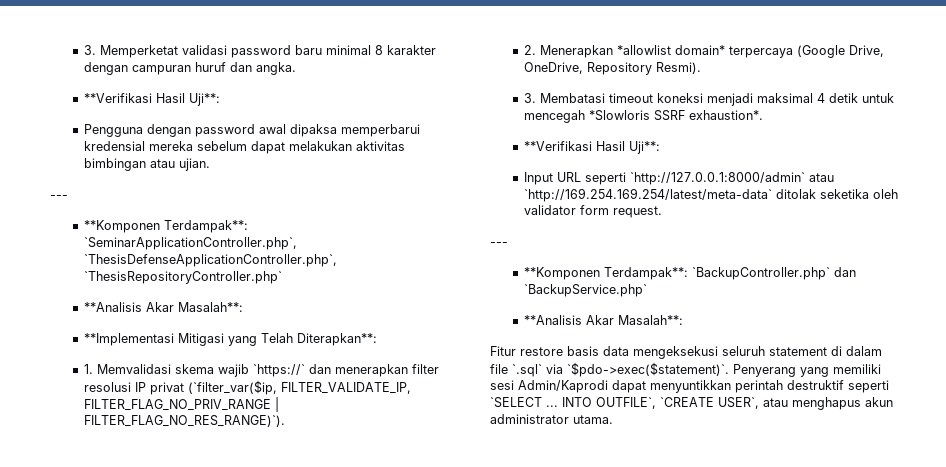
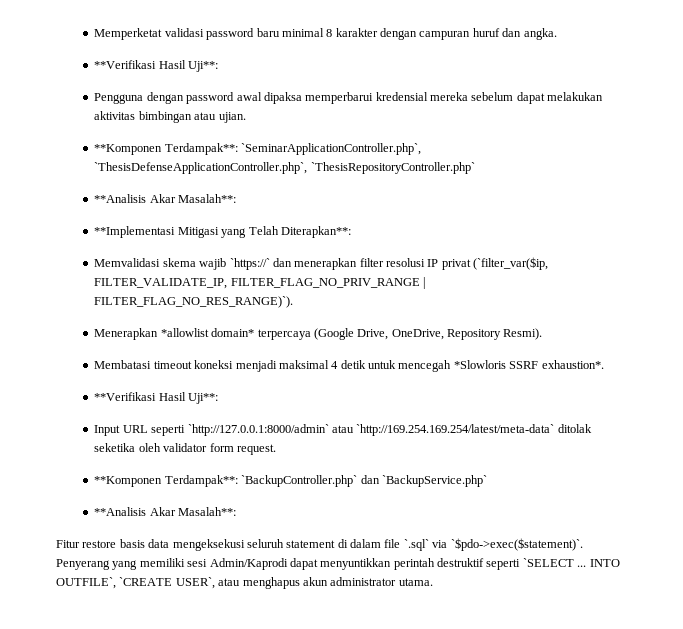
[83,45,96,55] 3. -> (94, 34) none
[50,195,68,199] // --- -> (246, 117) none
[83,364,93,374] 1. -> (351, 232) none
[523,45,536,55] 2. -> (294, 302) none
[523,93,536,103] 3. -> (543, 334) none
[490,242,508,246] // --- -> (276, 449) none

